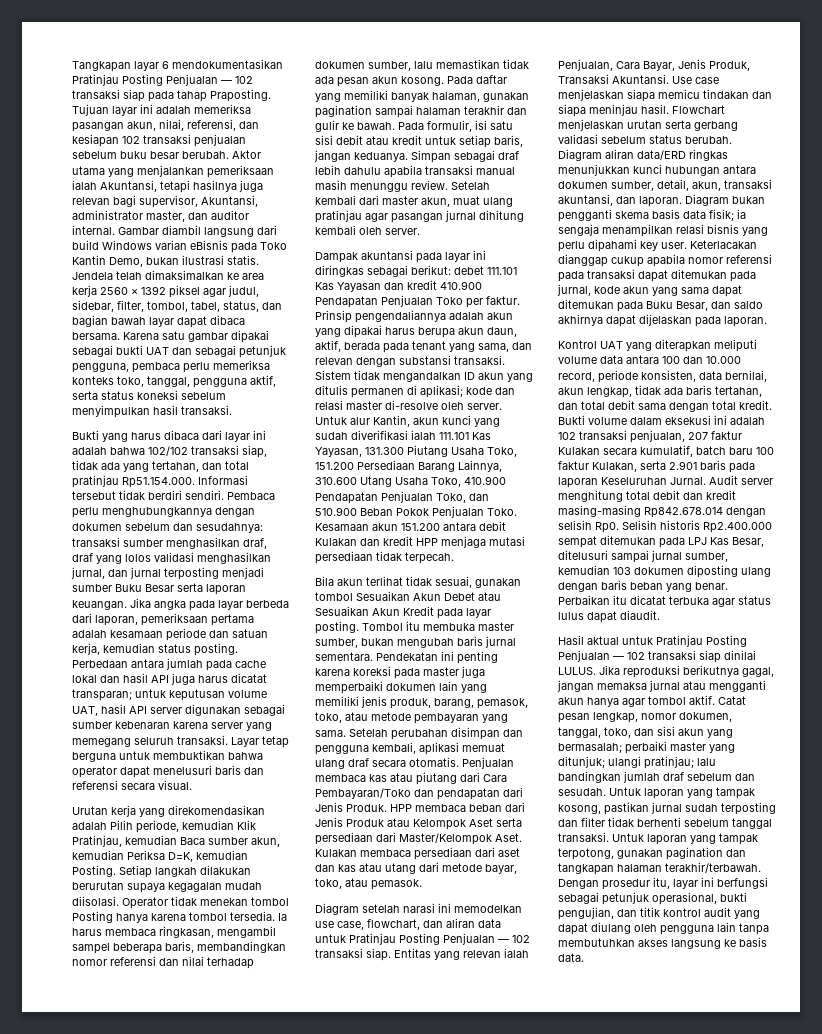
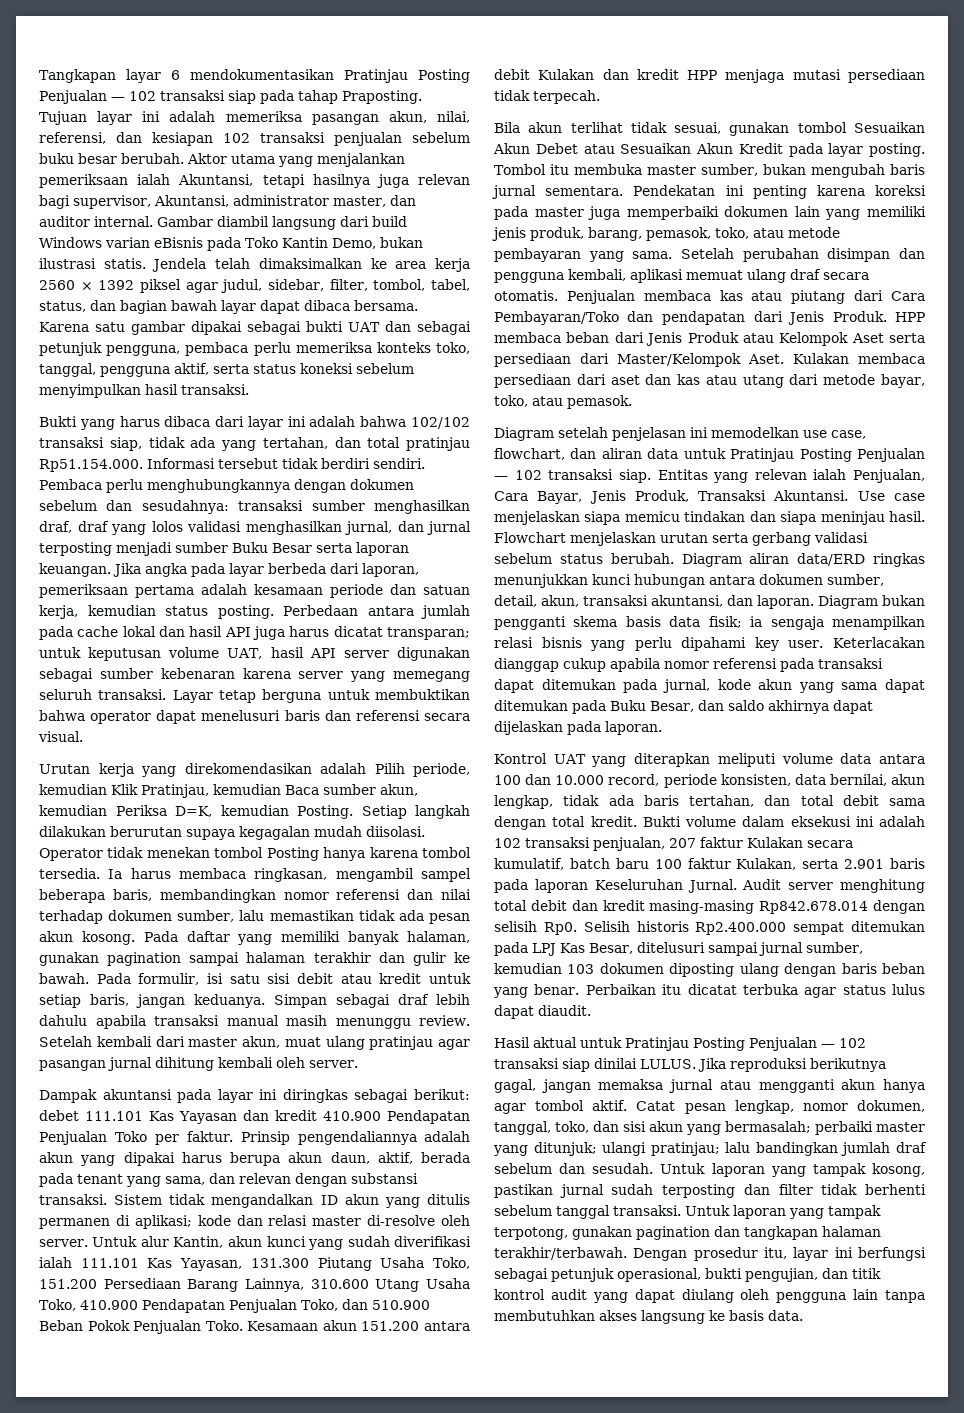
[403,903,435,913] narasi -> [612,427,686,441] penjelasan

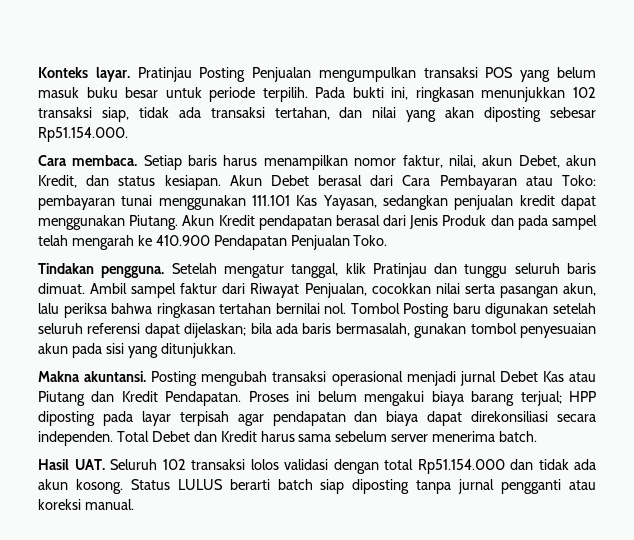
[39,69,470,83] [39,90,422,104] [39,111,471,125] [39,132,470,146] [39,153,405,167] [39,174,471,188] [39,195,416,209] [39,216,407,230] [39,237,423,251] [39,258,471,272] [39,279,471,293] [39,300,418,314] [39,321,471,335] [39,342,471,356] [39,363,414,377] [39,384,249,398] [39,416,470,430] Tangkapan layar 6 mendokumentasikan Pratinjau Posting Penjualan — 102 transaksi siap pada tahap Praposting. Tujuan layar ini adalah memeriksa pasangan akun, nilai, referensi, dan kesiapan 102 transaksi penjualan sebelum buku besar berubah. Aktor utama yang menjalankan pemeriksaan ialah Akuntansi, tetapi hasilnya juga relevan bagi supervisor, Akuntansi, administrator master, dan auditor internal. Gambar diambil langsung dari build Windows varian eBisnis pada Toko Kantin Demo, bukan ilustrasi statis. Jendela telah dimaksimalkan ke area kerja 2560 × 1392 piksel agar judul, sidebar, filter, tombol, tabel, status, dan bagian bawah layar dapat dibaca bersama. Karena satu gambar dipakai sebagai bukti UAT dan sebagai petunjuk pengguna, pembaca perlu memeriksa konteks toko, tanggal, pengguna aktif, serta status koneksi sebelum menyimpulkan hasil transaksi. // Bukti yang harus dibaca dari layar ini adalah bahwa 102/102 -> [38,67,596,82] [38,87,596,102] Konteks layar. Pratinjau Posting Penjualan mengumpulkan transaksi POS yang belum masuk buku besar untuk periode terpilih. Pada bukti ini, ringkasan menunjukkan 102
[221,437,470,451] [39,458,425,472] [39,479,414,493] [39,500,470,514] [39,521,471,535] [39,542,409,556] [39,563,419,577] [39,584,470,598] [39,605,470,619] [39,626,470,640] [39,647,470,661] [39,668,470,682] [39,689,470,703] [39,710,471,724] [38,731,83,742] [39,763,470,777] [39,784,418,798] [39,805,470,819] [39,826,425,840] [39,847,471,861] [39,868,471,882] [39,889,471,903] [39,910,470,924] [39,931,470,945] [39,952,471,966] [39,973,471,985] [39,994,470,1008] [39,1015,471,1029] [39,1036,470,1050] [39,1057,358,1071] [39,1089,470,1103] [39,1110,470,1124] [39,1131,470,1145] [39,1152,470,1166] [39,1173,418,1187] [39,1194,471,1208] [39,1215,470,1229] [39,1236,471,1250] [39,1257,471,1271] [39,1278,471,1292] [39,1299,430,1313] [39,1320,471,1334] [494,69,925,83] [494,90,600,104] [494,122,925,136] [493,143,925,157] [494,164,925,178] [492,185,926,199] [494,206,926,220] [492,227,840,241] [494,248,925,262] [494,269,869,283] [494,290,925,304] [494,311,925,325] [494,332,925,346] [494,353,925,367] [494,374,926,388] [494,395,632,409] [494,427,866,441] [494,448,925,462] [494,469,925,483] [494,490,925,504] [494,511,925,525] [494,532,868,546] [494,553,925,567] [494,574,884,588] [494,595,925,609] [494,616,925,630] [494,637,925,651] [494,658,883,672] [494,679,925,693] [494,700,873,714] [494,721,662,735] [494,753,925,767] [494,774,925,788] [494,795,925,809] [494,816,925,830] [494,837,853,851] [494,858,925,870] [494,879,925,893] [494,900,925,914] [494,921,925,935] [494,942,863,956] [494,963,925,977] [493,984,925,998] [494,1005,591,1019] [494,1037,866,1051] [494,1058,886,1072] [494,1079,925,1093] [494,1100,925,1114] [494,1121,925,1135] [493,1142,927,1156] [494,1163,925,1177] [494,1184,926,1198] [494,1205,881,1219] [494,1226,881,1240] [494,1247,926,1261] [494,1268,881,1282] [494,1289,925,1303] [494,1310,803,1324] yang tertahan, dan total pratinjau Rp51.154.000. Informasi tersebut tidak berdiri sendiri. Pembaca perlu menghubungkannya dengan dokumen sebelum dan sesudahnya: transaksi sumber menghasilkan draf, draf yang lolos validasi menghasilkan jurnal, dan jurnal terposting menjadi sumber Buku Besar serta laporan keuangan. Jika angka pada layar berbeda dari laporan, pemeriksaan pertama adalah kesamaan periode dan satuan kerja, kemudian status posting. Perbedaan antara jumlah pada cache lokal dan hasil API juga harus dicatat transparan; untuk keputusan volume UAT, hasil API server digunakan sebagai sumber kebenaran karena server yang memegang seluruh transaksi. Layar tetap berguna untuk membuktikan bahwa operator dapat menelusuri baris dan referensi secara visual. // Urutan kerja yang direkomendasikan adalah Pilih periode, kemudian Klik Pratinjau, kemudian Baca sumber akun, kemudian Periksa D=K, kemudian Posting. Setiap langkah dilakukan berurutan supaya kegagalan mudah diisolasi. Operator tidak menekan tombol Posting hanya karena tombol tersedia. Ia harus membaca ringkasan, mengambil sampel beberapa baris, membandingkan nomor referensi dan nilai terhadap dokumen sumber, lalu memastikan tidak ada pesan akun kosong. Pada daftar yang memiliki banyak halaman, gunakan pagination sampai halaman terakhir dan gulir ke bawah. Pada formulir, isi satu sisi debit atau kredit untuk setiap baris, jangan keduanya. Simpan sebagai draf lebih dahulu apabila transaksi manual masih menunggu review. Setelah kembali dari master akun, muat ulang pratinjau agar pasangan jurnal dihitung kembali oleh server. // Dampak akuntansi pada layar ini diringkas sebagai berikut: debet 111.101 Kas Yayasan dan kredit 410.900 Pendapatan Penjualan Toko per faktur. Prinsip pengendaliannya adalah akun yang dipakai harus berupa akun daun, aktif, berada pada tenant yang sama, dan relevan dengan substansi transaksi. Sistem tidak mengandalkan ID akun yang ditulis permanen di aplikasi; kode dan relasi master di-resolve oleh server. Untuk alur Kantin, akun kunci yang sudah diverifikasi ialah 111.101 Kas Yayasan, 131.300 Piutang Usaha Toko, 151.200 Persediaan Barang Lainnya, 310.600 Utang Usaha Toko, 410.900 Pendapatan Penjualan Toko, dan 510.900 Beban Pokok Penjualan Toko. Kesamaan akun 151.200 antara debit Kulakan dan kredit HPP menjaga mutasi persediaan tidak terpecah. // Bila akun terlihat tidak sesuai, gunakan tombol Sesuaikan Akun Debet atau Sesuaikan Akun Kredit pada layar posting. Tombol itu membuka master sumber, bukan mengubah baris jurnal sementara. Pendekatan ini penting karena koreksi pada master juga memperbaiki dokumen lain yang memiliki jenis produk, barang, pemasok, toko, atau metode pembayaran yang sama. Setelah perubahan disimpan dan pengguna kembali, aplikasi memuat ulang draf secara otomatis. Penjualan membaca kas atau piutang dari Cara Pembayaran/Toko dan pendapatan dari Jenis Produk. HPP membaca beban dari Jenis Produk atau Kelompok Aset serta persediaan dari Master/Kelompok Aset. Kulakan membaca persediaan dari aset dan kas atau utang dari metode bayar, toko, atau pemasok. // Diagram setelah penjelasan ini memodelkan use case, flowchart, dan aliran data untuk Pratinjau Posting Penjualan — 102 transaksi siap. Entitas yang relevan ialah Penjualan, Cara Bayar, Jenis Produk, Transaksi Akuntansi. Use case menjelaskan siapa memicu tindakan dan siapa meninjau hasil. Flowchart menjelaskan urutan serta gerbang validasi sebelum status berubah. Diagram aliran data/ERD ringkas menunjukkan kunci hubungan antara dokumen sumber, detail, akun, transaksi akuntansi, dan laporan. Diagram bukan pengganti skema basis data fisik; ia sengaja menampilkan relasi bisnis yang perlu dipahami key user. Keterlacakan dianggap cukup apabila nomor referensi pada transaksi dapat ditemukan pada jurnal, kode akun yang sama dapat ditemukan pada Buku Besar, dan saldo akhirnya dapat dijelaskan pada laporan. // Kontrol UAT yang diterapkan meliputi volume data antara 100 dan 10.000 record, periode konsisten, data bernilai, akun lengkap, tidak ada baris tertahan, dan total debit sama dengan total kredit. Bukti volume dalam eksekusi ini adalah 102 transaksi penjualan, 207 faktur Kulakan secara kumulatif, batch baru 100 faktur Kulakan, serta 2.901 baris pada laporan Keseluruhan Jurnal. Audit server menghitung total debit dan kredit masing-masing Rp842.678.014 dengan selisih Rp0. Selisih historis Rp2.400.000 sempat ditemukan pada LPJ Kas Besar, ditelusuri sampai jurnal sumber, kemudian 103 dokumen diposting ulang dengan baris beban yang benar. Perbaikan itu dicatat terbuka agar status lulus dapat diaudit. // Hasil aktual untuk Pratinjau Posting Penjualan — 102 transaksi siap dinilai LULUS. Jika reproduksi berikutnya gagal, jangan memaksa jurnal atau mengganti akun hanya agar tombol aktif. Catat pesan lengkap, nomor dokumen, tanggal, toko, dan sisi akun yang bermasalah; perbaiki master yang ditunjuk; ulangi pratinjau; lalu bandingkan jumlah draf sebelum dan sesudah. Untuk laporan yang tampak kosong, pastikan jurnal sudah terposting dan filter tidak berhenti sebelum tanggal transaksi. Untuk laporan yang tampak terpotong, gunakan pagination dan tangkapan halaman terakhir/terbawah. Dengan prosedur itu, layar ini berfungsi sebagai petunjuk operasional, bukti pengujian, dan titik kontrol audit yang dapat diulang oleh pengguna lain tanpa membutuhkan akses langsung ke basis data. -> [210,107,597,122] [38,127,128,142] [38,155,596,170] [38,175,597,190] [38,195,597,210] [38,215,597,230] [38,235,388,250] [38,263,596,278] [38,283,596,298] [38,303,596,318] [38,323,596,338] [38,343,236,358] [38,371,597,386] [38,391,596,406] [38,411,596,426] [38,431,538,446] [38,459,596,474] [38,479,597,494] [38,499,134,510] transaksi tertahan, dan nilai yang akan diposting sebesar Rp51.154.000. // Cara membaca. Setiap baris harus menampilkan nomor faktur, nilai, akun Debet, akun Kredit, dan status kesiapan. Akun Debet berasal dari Cara Pembayaran atau Toko: pembayaran tunai menggunakan 111.101 Kas Yayasan, sedangkan penjualan kredit dapat menggunakan Piutang. Akun Kredit pendapatan berasal dari Jenis Produk dan pada sampel telah mengarah ke 410.900 Pendapatan Penjualan Toko. // Tindakan pengguna. Setelah mengatur tanggal, klik Pratinjau dan tunggu seluruh baris dimuat. Ambil sampel faktur dari Riwayat Penjualan, cocokkan nilai serta pasangan akun, lalu periksa bahwa ringkasan tertahan bernilai nol. Tombol Posting baru digunakan setelah seluruh referensi dapat dijelaskan; bila ada baris bermasalah, gunakan tombol penyesuaian akun pada sisi yang ditunjukkan. // Makna akuntansi. Posting mengubah transaksi operasional menjadi jurnal Debet Kas atau Piutang dan Kredit Pendapatan. Proses ini belum mengakui biaya barang terjual; HPP diposting pada layar terpisah agar pendapatan dan biaya dapat direkonsiliasi secara independen. Total Debet dan Kredit harus sama sebelum server menerima batch. // Hasil UAT. Seluruh 102 transaksi lolos validasi dengan total Rp51.154.000 dan tidak ada akun kosong. Status LULUS berarti batch siap diposting tanpa jurnal pengganti atau koreksi manual.

